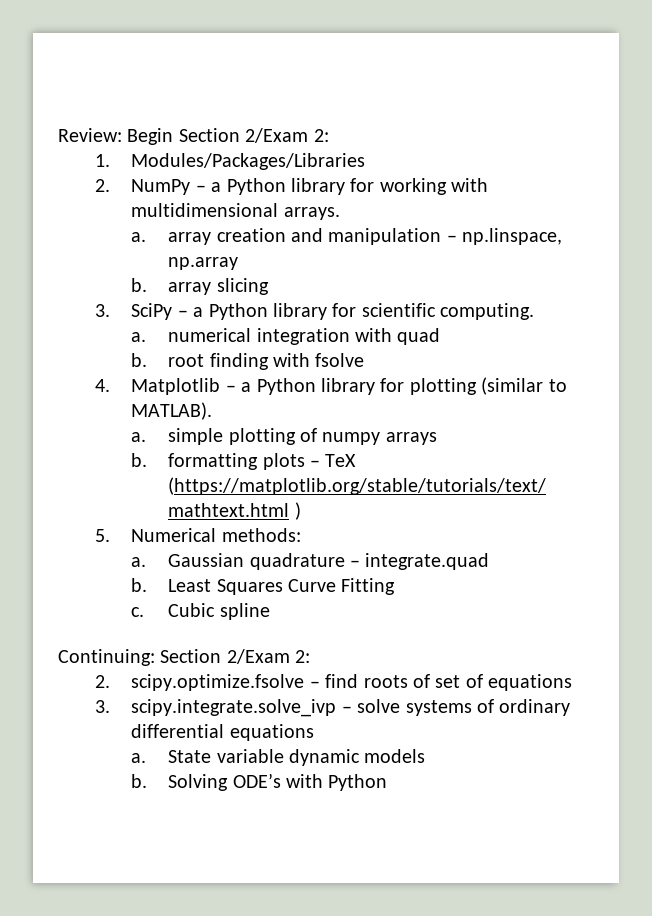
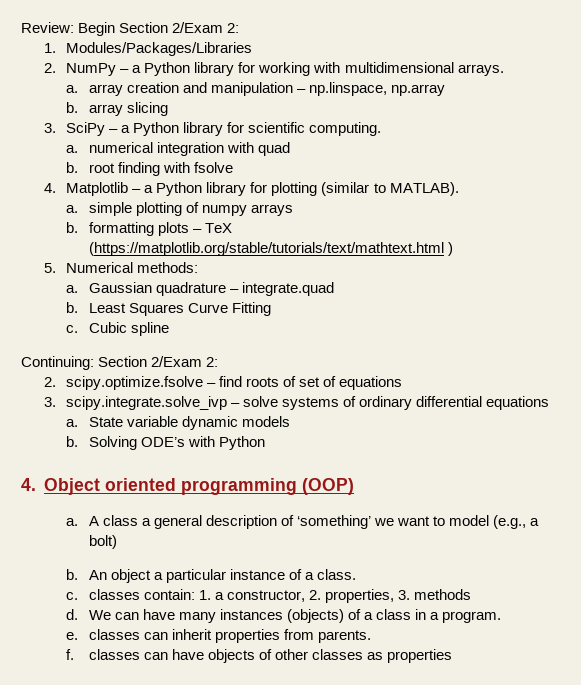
(388, 782) none -> [21,478,354,495] [66,515,540,529] [88,535,117,549] [66,569,356,583] [66,589,472,603] [66,609,502,623] [66,629,371,643] [66,649,453,663] // 4. Object oriented programming (OOP) // a. A class a general description of ‘something’ we want to model (e.g., a bolt) // b. An object a particular instance of a class. // c. classes contain: 1. a constructor, 2. properties, 3. methods // d. We can have many instances (objects) of a class in a program. // e. classes can inherit properties from parents. // f. classes can have objects of other classes as properties

